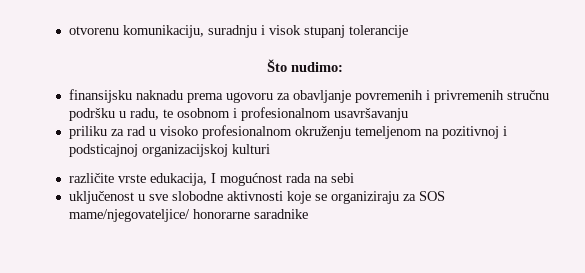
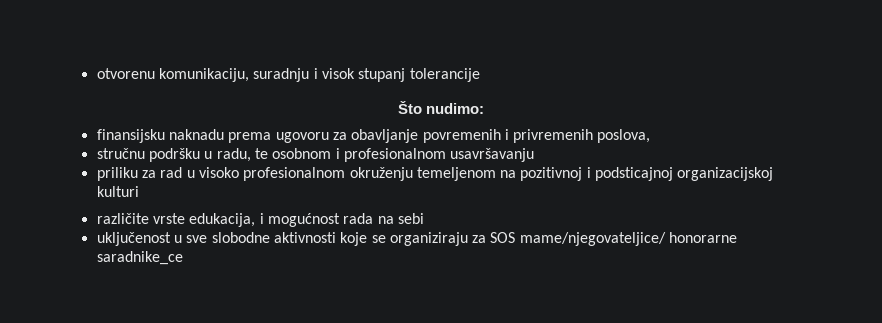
(504, 96) none -> [597,129,651,143] poslova, //
[210,173,216,183] I -> [259,213,264,224] i
[253,209,308,219] saradnike -> [96,251,183,265] saradnike_ce

